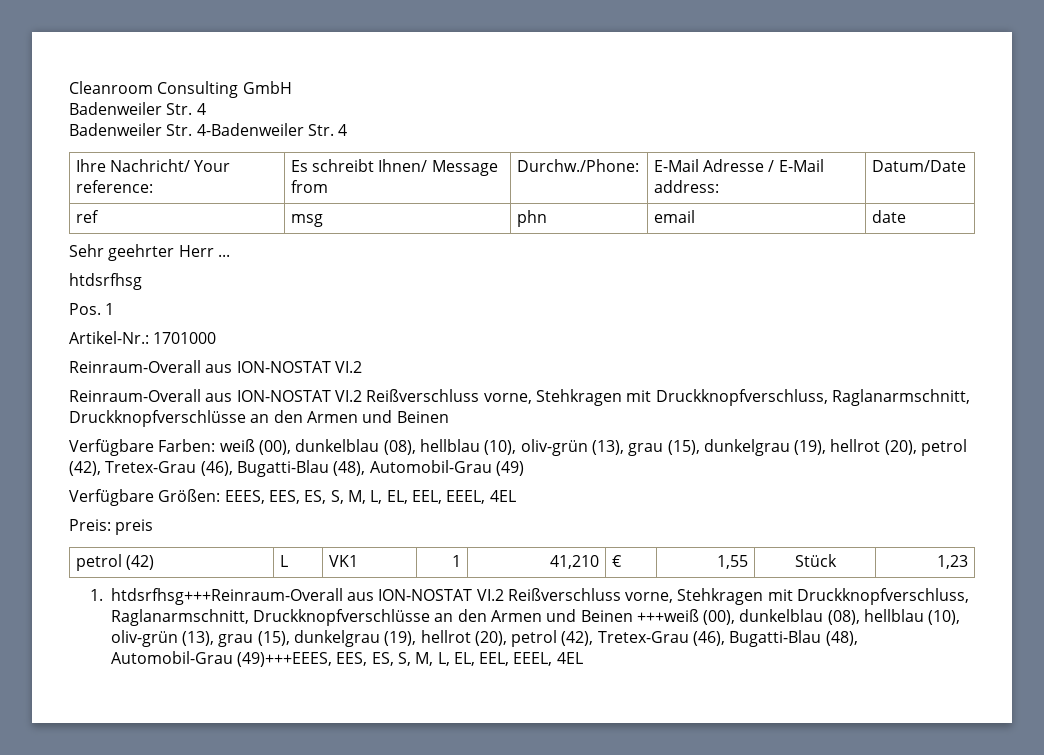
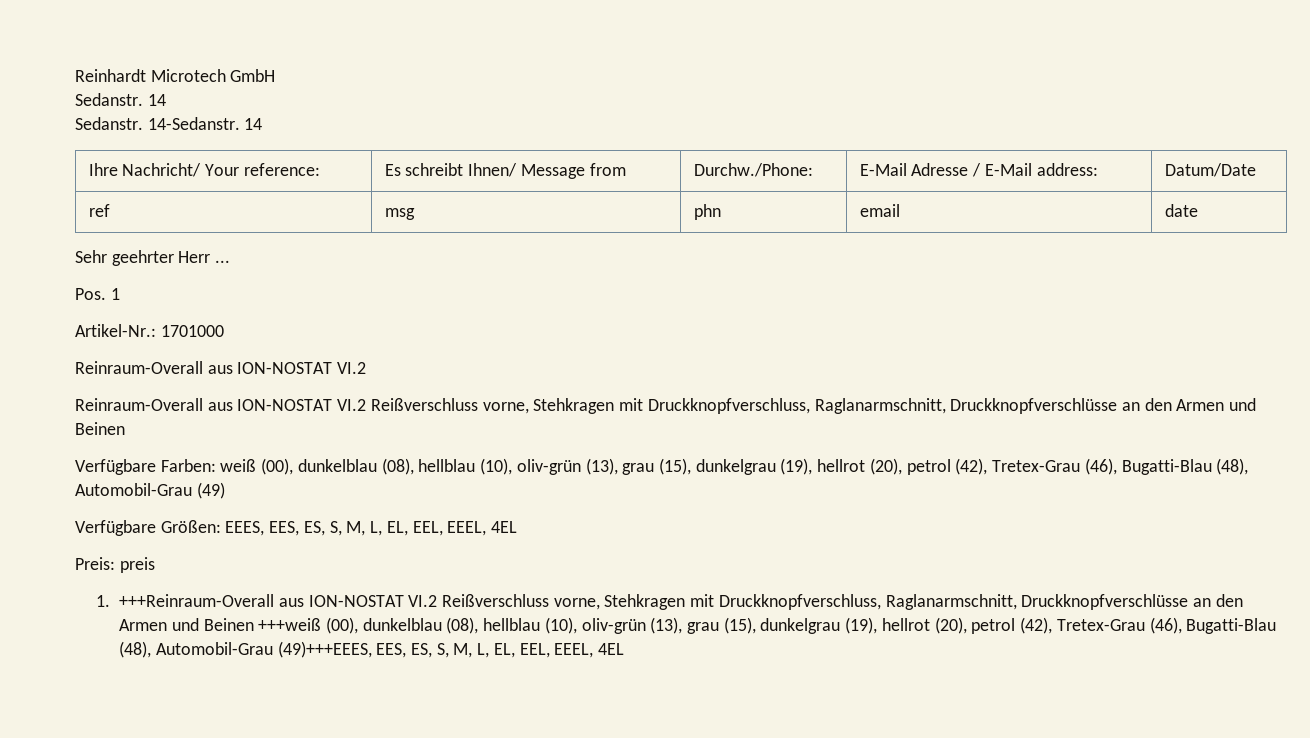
[69,81,239,98] Cleanroom Consulting -> [75,69,226,82] Reinhardt Microtech
[69,102,206,115] [69,123,348,136] Badenweiler Str. 4 // Badenweiler Str. 4-Badenweiler Str. 4 -> [75,93,166,106] [75,117,263,130] Sedanstr. 14 // Sedanstr. 14-Sedanstr. 14
[69,273,142,290] // htdsrfhsg -> (231, 261) none
[75,554,154,571] [279,555,288,567] [328,555,358,567] [452,555,462,567] [550,555,600,569] [611,555,622,567] [717,555,749,569] [794,554,837,567] [937,555,969,569] // petrol (42) | L | VK1 | 1 | 41,210 | € | 1,55 | Stück | 1,23 -> (155, 565) none
[110,588,343,605] htdsrfhsg+++Reinraum-Overall -> [119,594,275,607] +++Reinraum-Overall

